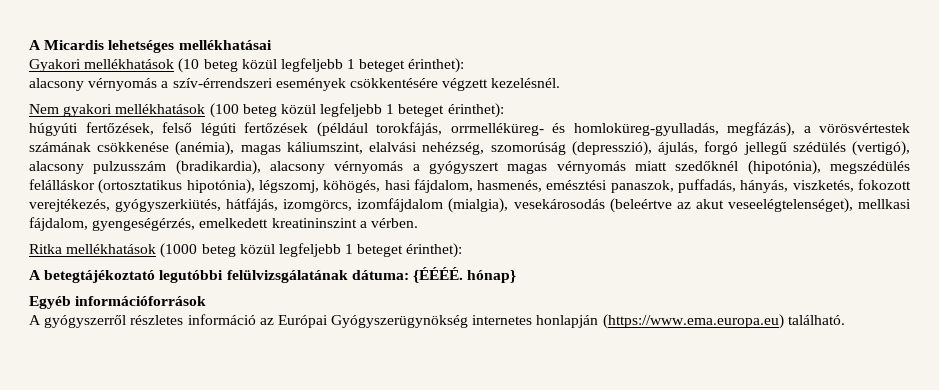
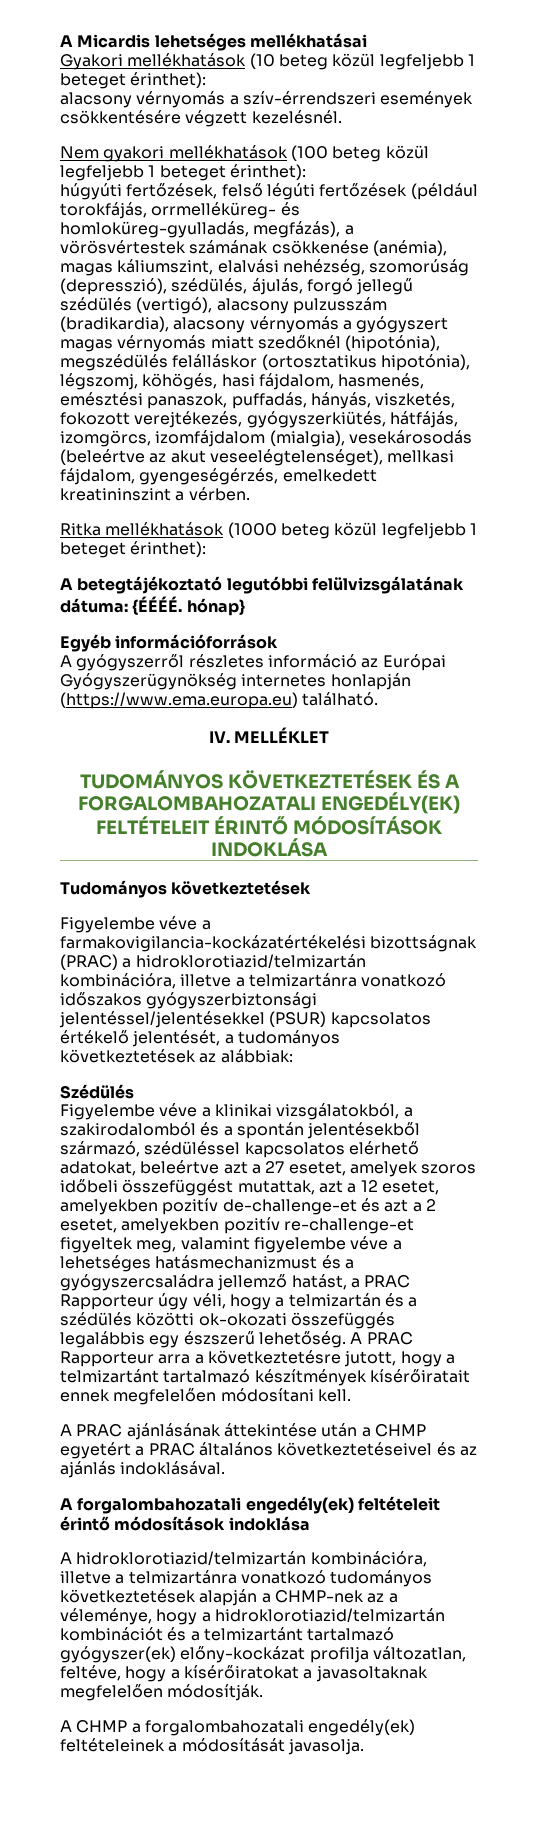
(652, 148) none -> [171,278,248,294] szédülés,
(845, 320) none -> [208,727,330,743] [79,770,460,789] [78,792,460,814] [96,816,443,835] [211,838,328,857] [60,880,312,898] [60,916,211,933] [60,935,478,952] [60,954,366,970] [60,973,447,989] [60,992,318,1009] [59,1011,431,1028] [60,1030,340,1047] [60,1049,293,1063] [60,1084,134,1099] [60,1103,413,1120] [60,1122,421,1139] [60,1141,419,1158] [60,1160,477,1177] [60,1179,439,1196] [60,1198,436,1215] [60,1217,414,1234] [60,1236,402,1253] [60,1255,354,1272] [60,1274,411,1291] [60,1293,418,1310] [60,1312,395,1329] [60,1331,413,1348] [60,1350,455,1367] [60,1369,470,1386] [60,1388,351,1405] [60,1423,426,1440] [60,1442,477,1459] [60,1461,226,1478] [60,1496,440,1514] [60,1516,310,1531] [60,1551,427,1567] [60,1570,433,1587] [60,1589,398,1606] [60,1608,445,1625] [60,1627,395,1641] [60,1646,466,1663] [60,1665,428,1682] [60,1684,264,1701] [60,1719,416,1736] [60,1738,364,1755] // IV. MELLÉKLET // TUDOMÁNYOS KÖVETKEZTETÉSEK ÉS A FORGALOMBAHOZATALI ENGEDÉLY(EK) FELTÉTELEIT ÉRINTŐ MÓDOSÍTÁSOK INDOKLÁSA // Tudományos következtetések // Figyelembe véve a farmakovigilancia-kockázatértékelési bizottságnak (PRAC) a hidroklorotiazid/telmizartán kombinációra, illetve a telmizartánra vonatkozó időszakos gyógyszerbiztonsági jelentéssel/jelentésekkel (PSUR) kapcsolatos értékelő jelentését, a tudományos következtetések az alábbiak: // Szédülés // Figyelembe véve a klinikai vizsgálatokból, a szakirodalomból és a spontán jelentésekből származó, szédüléssel kapcsolatos elérhető adatokat, beleértve azt a 27 esetet, amelyek szoros időbeli összefüggést mutattak, azt a 12 esetet, amelyekben pozitív de-challenge-et és azt a 2 esetet, amelyekben pozitív re-challenge-et figyeltek meg, valamint figyelembe véve a lehetséges hatásmechanizmust és a gyógyszercsaládra jellemző hatást, a PRAC Rapporteur úgy véli, hogy a telmizartán és a szédülés közötti ok-okozati összefüggés legalábbis egy észszerű lehetőség. A PRAC Rapporteur arra a következtetésre jutott, hogy a telmizartánt tartalmazó készítmények kísérőiratait ennek megfelelően módosítani kell. // A PRAC ajánlásának áttekintése után a CHMP egyetért a PRAC általános következtetéseivel és az ajánlás indoklásával. // A forgalombahozatali engedély(ek) feltételeit érintő módosítások indoklása // A hidroklorotiazid/telmizartán kombinációra, illetve a telmizartánra vonatkozó tudományos következtetések alapján a CHMP-nek az a véleménye, hogy a hidroklorotiazid/telmizartán kombinációt és a telmizartánt tartalmazó gyógyszer(ek) előny-kockázat profilja változatlan, feltéve, hogy a kísérőiratokat a javasoltaknak megfelelően módosítják. // A CHMP a forgalombahozatali engedély(ek) feltételeinek a módosítását javasolja.

